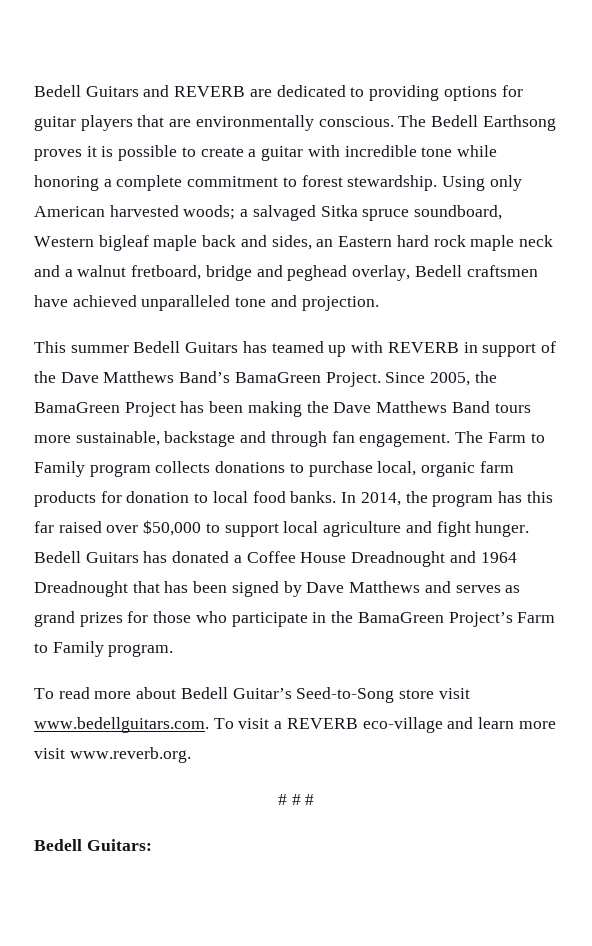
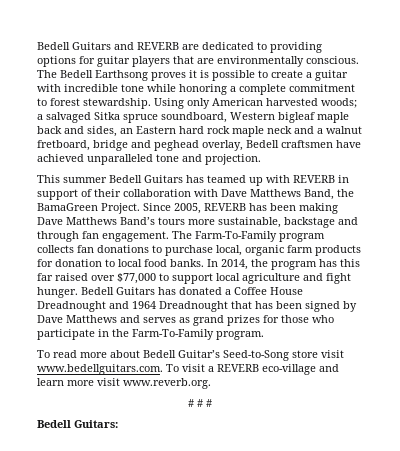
[34,371,231,383] the Dave Matthews Band’s -> [94,189,354,200] their collaboration with Dave Matthews Band, the
[474,371,497,383] [34,402,176,417] the BamaGreen Project -> [204,203,246,211] REVERB
[306,401,490,413] the Dave Matthews Band -> [37,217,155,225] Dave Matthews Band’s
[487,432,545,443] [34,461,85,477] Farm to Family -> [195,231,277,242] Farm-To-Family
(211, 467) none -> [77,245,94,253] fan
[143,520,202,536] $50,000 -> [117,273,156,284] $77,000
[357,612,556,627] [34,641,104,657] BamaGreen Project’s Farm to Family -> [132,329,214,340] Farm-To-Family

